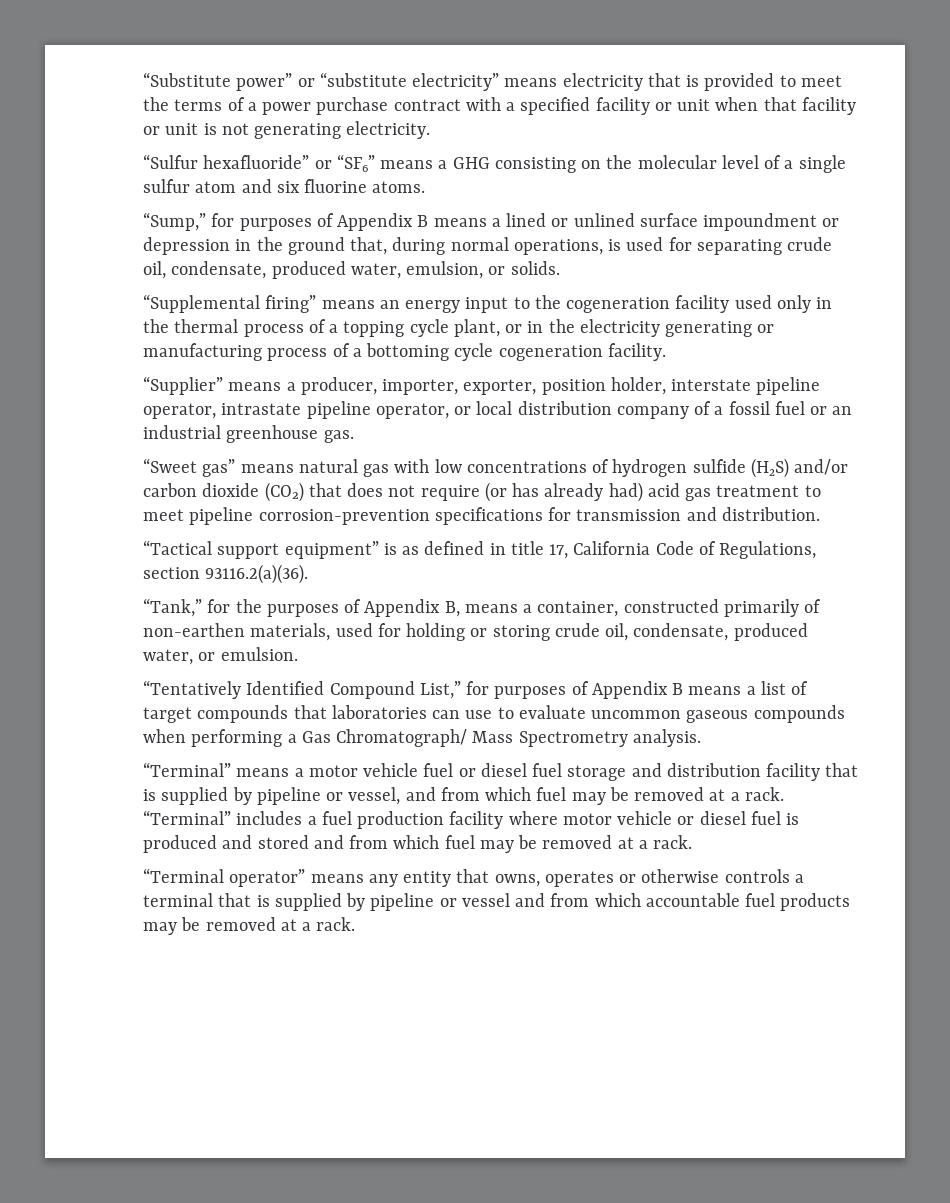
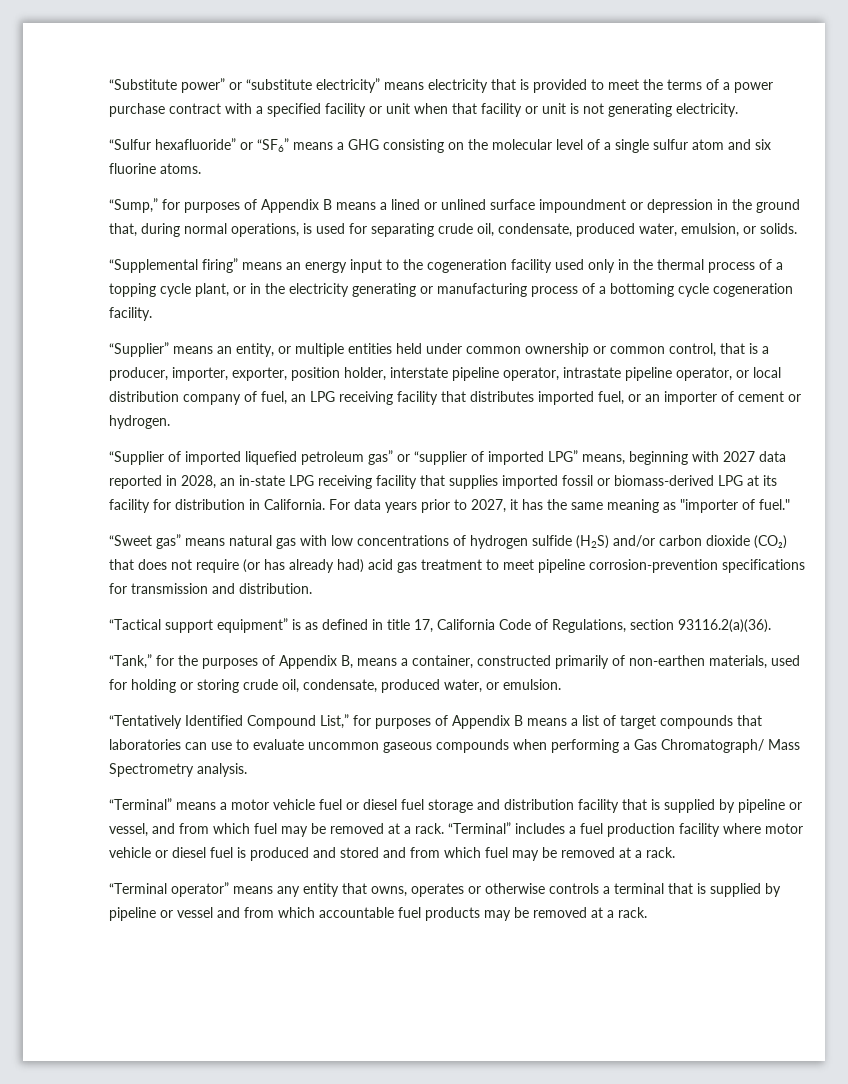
(282, 386) none -> [216,343,758,357] an entity, or multiple entities held under common ownership or common control, that is
[714,401,853,415] [143,425,354,443] a fossil fuel or an industrial greenhouse gas. -> [260,391,801,405] [108,415,170,429] [108,450,786,465] [108,475,777,489] [108,499,790,513] fuel, an LPG receiving facility that distributes imported fuel, or an importer of cement or hydrogen. // “Supplier of imported liquefied petroleum gas” or “supplier of imported LPG” means, beginning with 2027 data reported in 2028, an in-state LPG receiving facility that supplies imported fossil or biomass-derived LPG at its facility for distribution in California. For data years prior to 2027, it has the same meaning as "importer of fuel."

